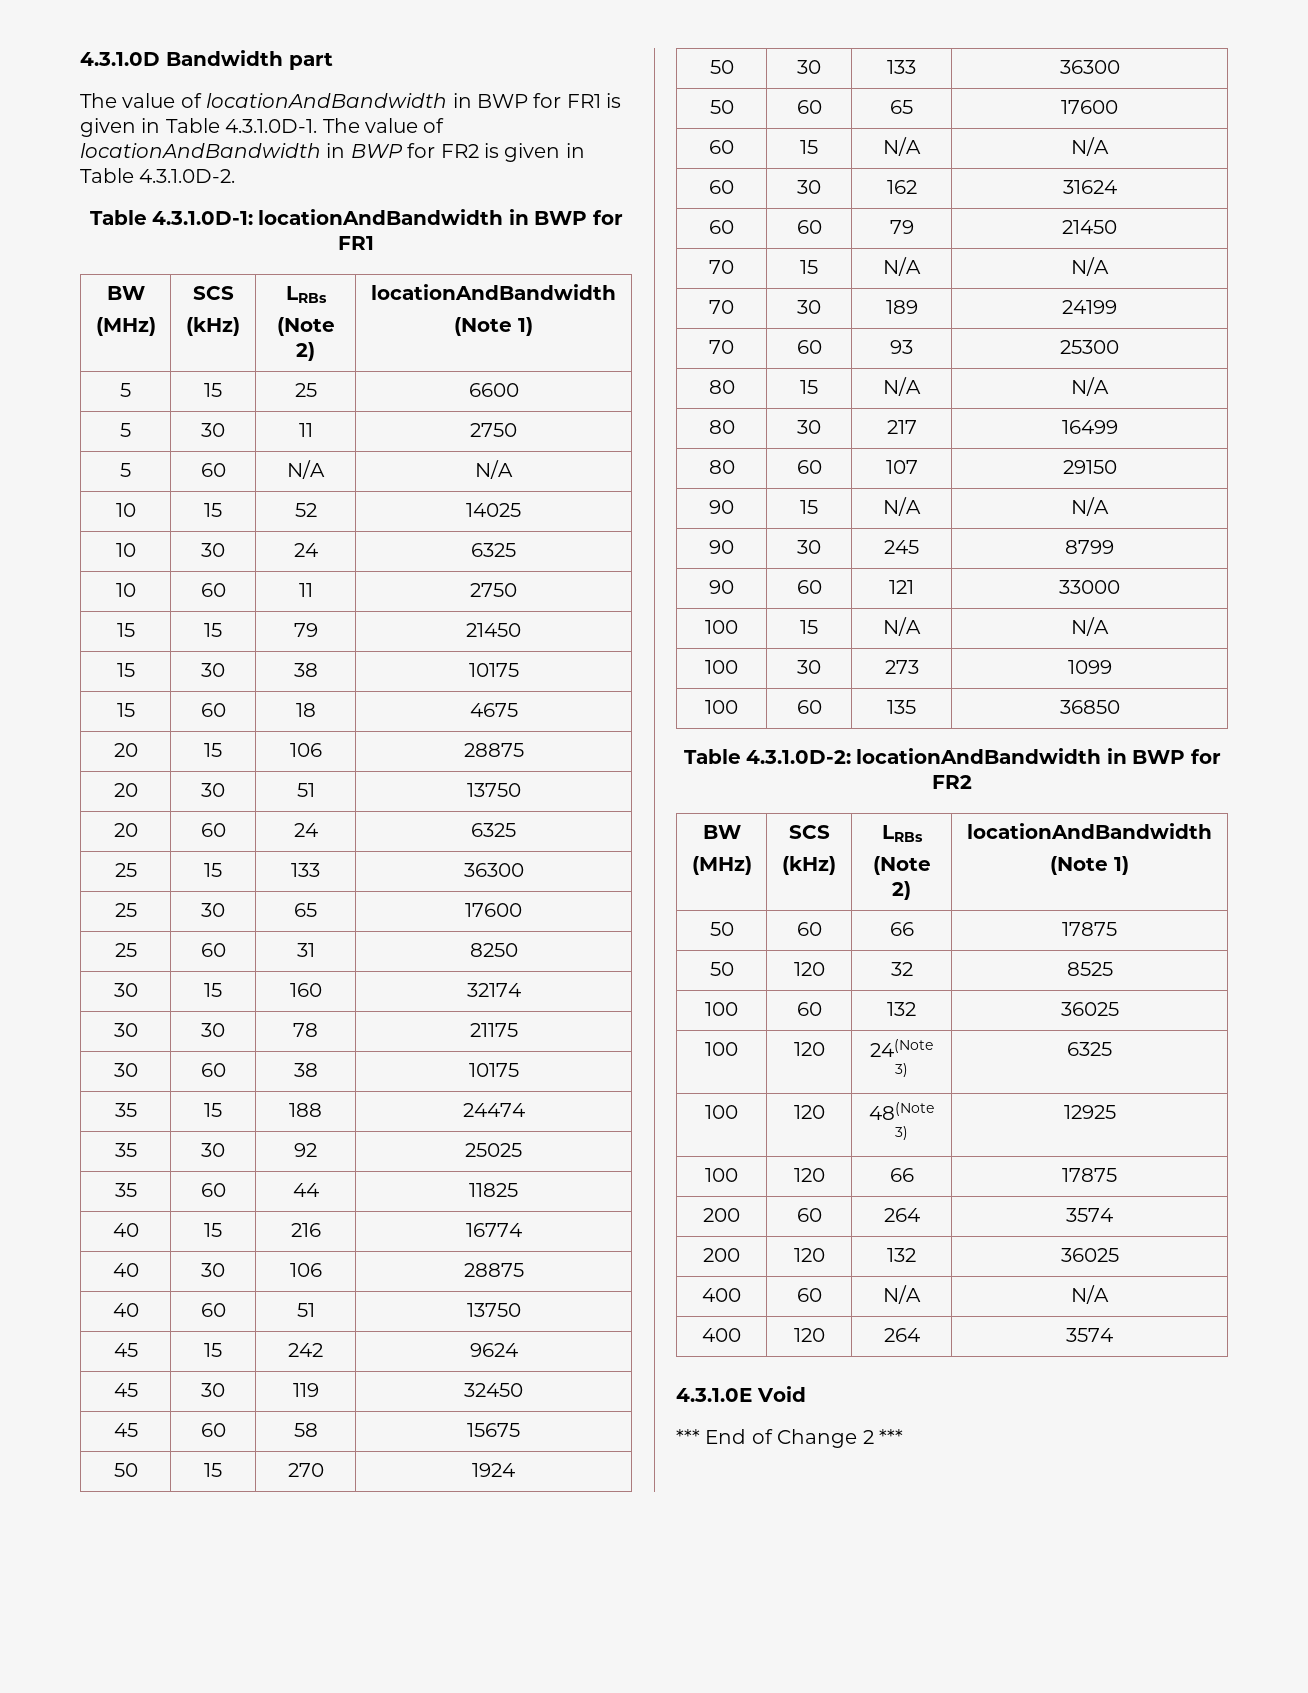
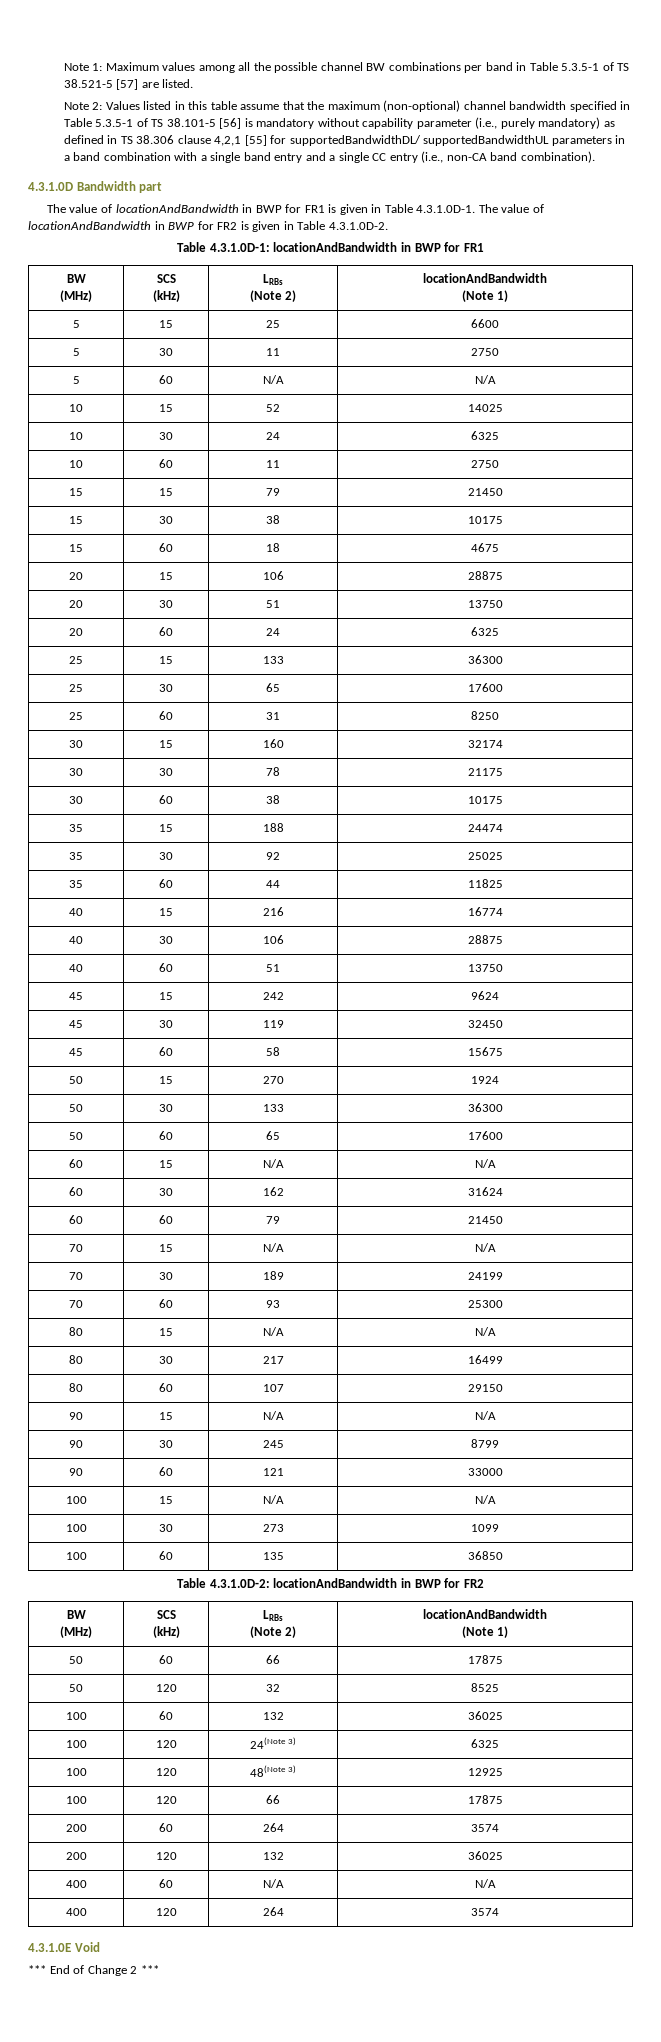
(80, 59) none -> [63,62,630,73] [63,79,194,90] [63,100,631,112] [63,117,615,129] [63,135,626,146] [63,151,595,163] Note 1: Maximum values among all the possible channel BW combinations per band in Table 5.3.5-1 of TS 38.521-5 [57] are listed. // Note 2: Values listed in this table assume that the maximum (non-optional) channel bandwidth specified in Table 5.3.5-1 of TS 38.101-5 [56] is mandatory without capability parameter (i.e., purely mandatory) as defined in TS 38.306 clause 4,2,1 [55] for supportedBandwidthDL/ supportedBandwidthUL parameters in a band combination with a single band entry and a single CC entry (i.e., non-CA band combination). //

